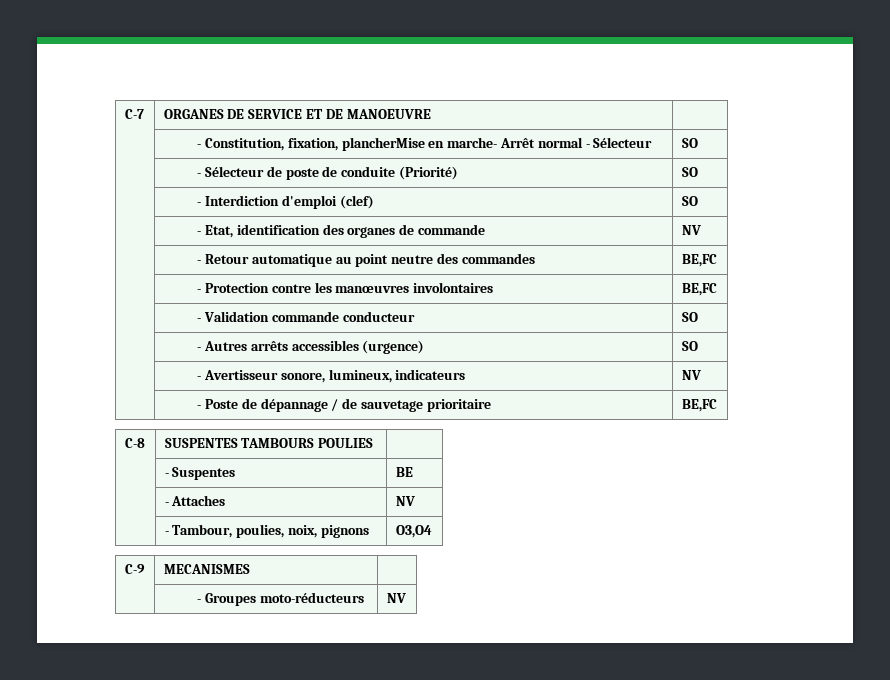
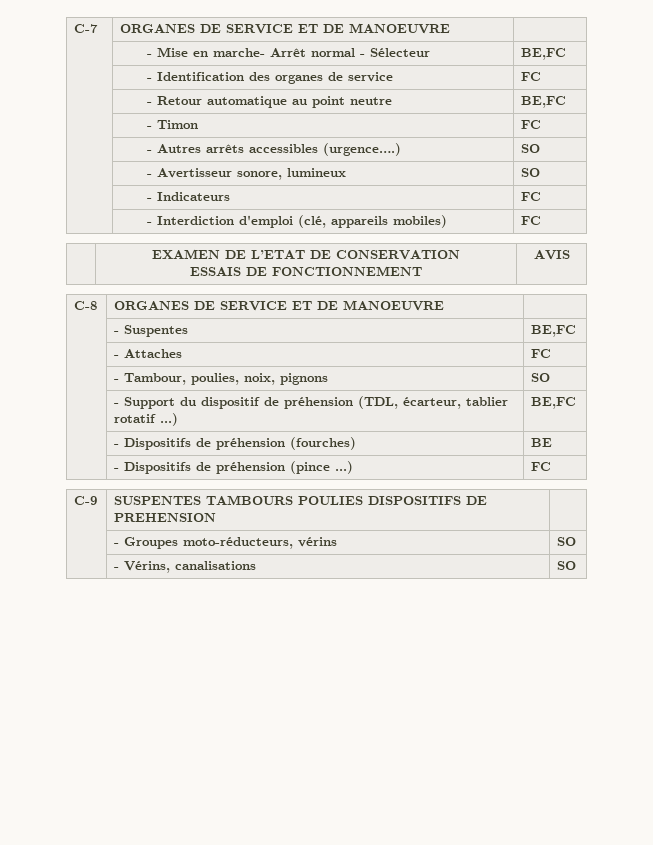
[205,137,425,151] Constitution, fixation, plancherMise -> [156,47,188,57] Mise
[681,138,698,148] [197,166,458,180] [681,167,698,177] [197,195,374,209] [681,196,698,206] [197,224,320,238] SO // | - Sélecteur de poste de conduite (Priorité) | SO // | - Interdiction d'emploi (clef) | SO // | - Etat, identification -> [521,48,567,60] [146,72,244,81] BE,FC // | - Identification
[417,224,485,235] [681,225,701,235] commande | NV -> [347,72,393,82] [521,72,542,81] service | FC
[436,253,535,264] [681,254,717,267] [197,282,494,293] [681,283,717,296] [197,311,415,322] [681,312,698,322] des commandes | BE,FC // | - Protection contre les manœuvres involontaires | BE,FC // | - Validation commande conducteur | SO -> [521,96,567,108] [146,120,198,129] [521,120,542,129] | BE,FC // | - Timon | FC
[362,340,425,354] (urgence) -> [322,143,401,156] (urgence….)
[328,369,466,383] [681,370,701,380] [197,398,491,412] [681,399,717,412] [124,438,145,448] [164,438,374,448] lumineux, indicateurs | NV // | - Poste de dépannage / de sauvetage prioritaire | BE,FC // C-8 | SUSPENTES TAMBOURS POULIES -> [286,168,346,177] [521,168,541,177] [146,192,230,201] [521,192,542,201] [146,215,447,228] [521,216,542,225] [152,249,460,260] [190,266,422,276] [533,250,570,260] [74,301,98,310] [114,300,445,311] lumineux | SO // | - Indicateurs | FC // | - Interdiction d'emploi (clé, appareils mobiles) | FC // | EXAMEN DE L’ETAT DE CONSERVATION // ESSAIS DE FONCTIONNEMENT | AVIS // C-8 | ORGANES DE SERVICE ET DE MANOEUVRE
[395,467,413,477] BE -> [531,325,577,337] BE,FC
[395,496,415,506] NV -> [531,349,552,358] FC
[395,525,432,538] [124,564,145,574] [163,564,250,574] [197,592,364,606] [386,593,406,603] O3,O4 // C-9 | MECANISMES | // | - Groupes moto-réducteurs | NV -> [531,373,551,382] [114,396,509,409] [114,413,179,426] [531,397,577,409] [114,437,357,450] [531,438,553,447] [114,461,354,474] [531,462,552,471] [74,496,98,505] [114,495,488,505] [114,513,217,522] [114,537,338,549] [557,537,577,546] [114,561,257,573] [557,561,577,570] SO // | - Support du dispositif de préhension (TDL, écarteur, tablier rotatif ...) | BE,FC // | - Dispositifs de préhension (fourches) | BE // | - Dispositifs de préhension (pince ...) | FC // C-9 | SUSPENTES TAMBOURS POULIES DISPOSITIFS DE PREHENSION | // | - Groupes moto-réducteurs, vérins | SO // | - Vérins, canalisations | SO

